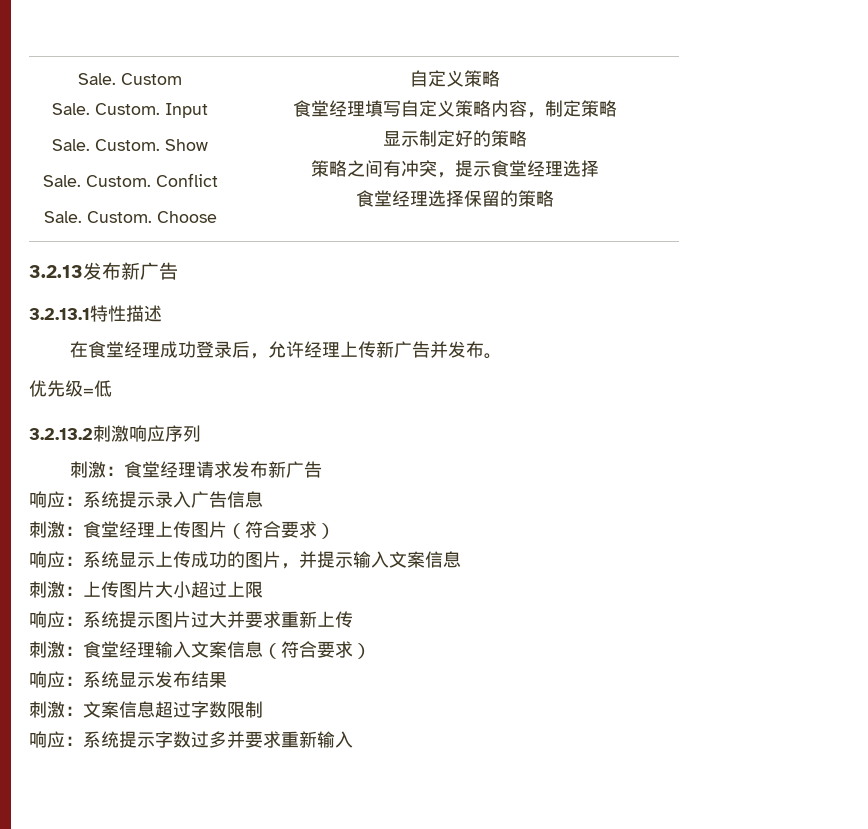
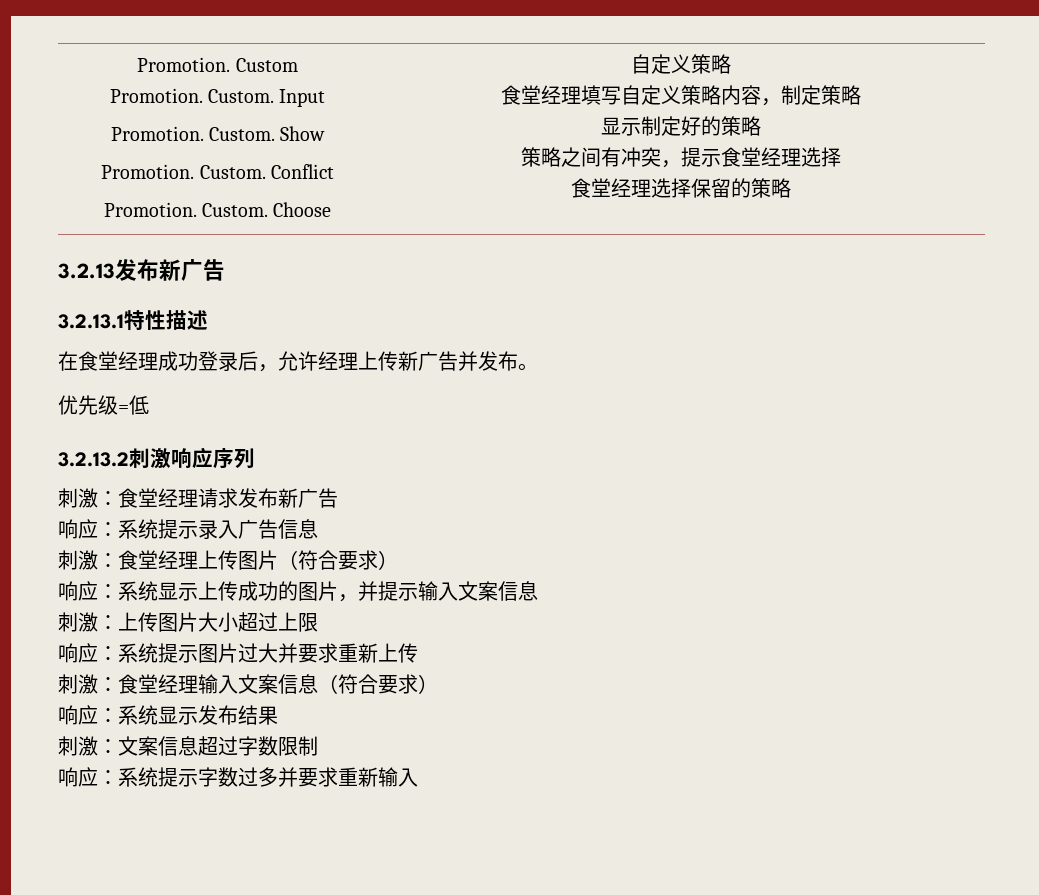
[78,73,116,85] Sale. -> [137,57,231,72] Promotion.
[52,103,90,115] Sale. -> [109,88,203,103] Promotion.
[52,139,90,151] Sale. -> [110,126,204,141] Promotion.
[42,175,81,187] Sale. -> [101,164,195,179] Promotion.
[43,211,82,223] Sale. -> [103,202,197,217] Promotion.

